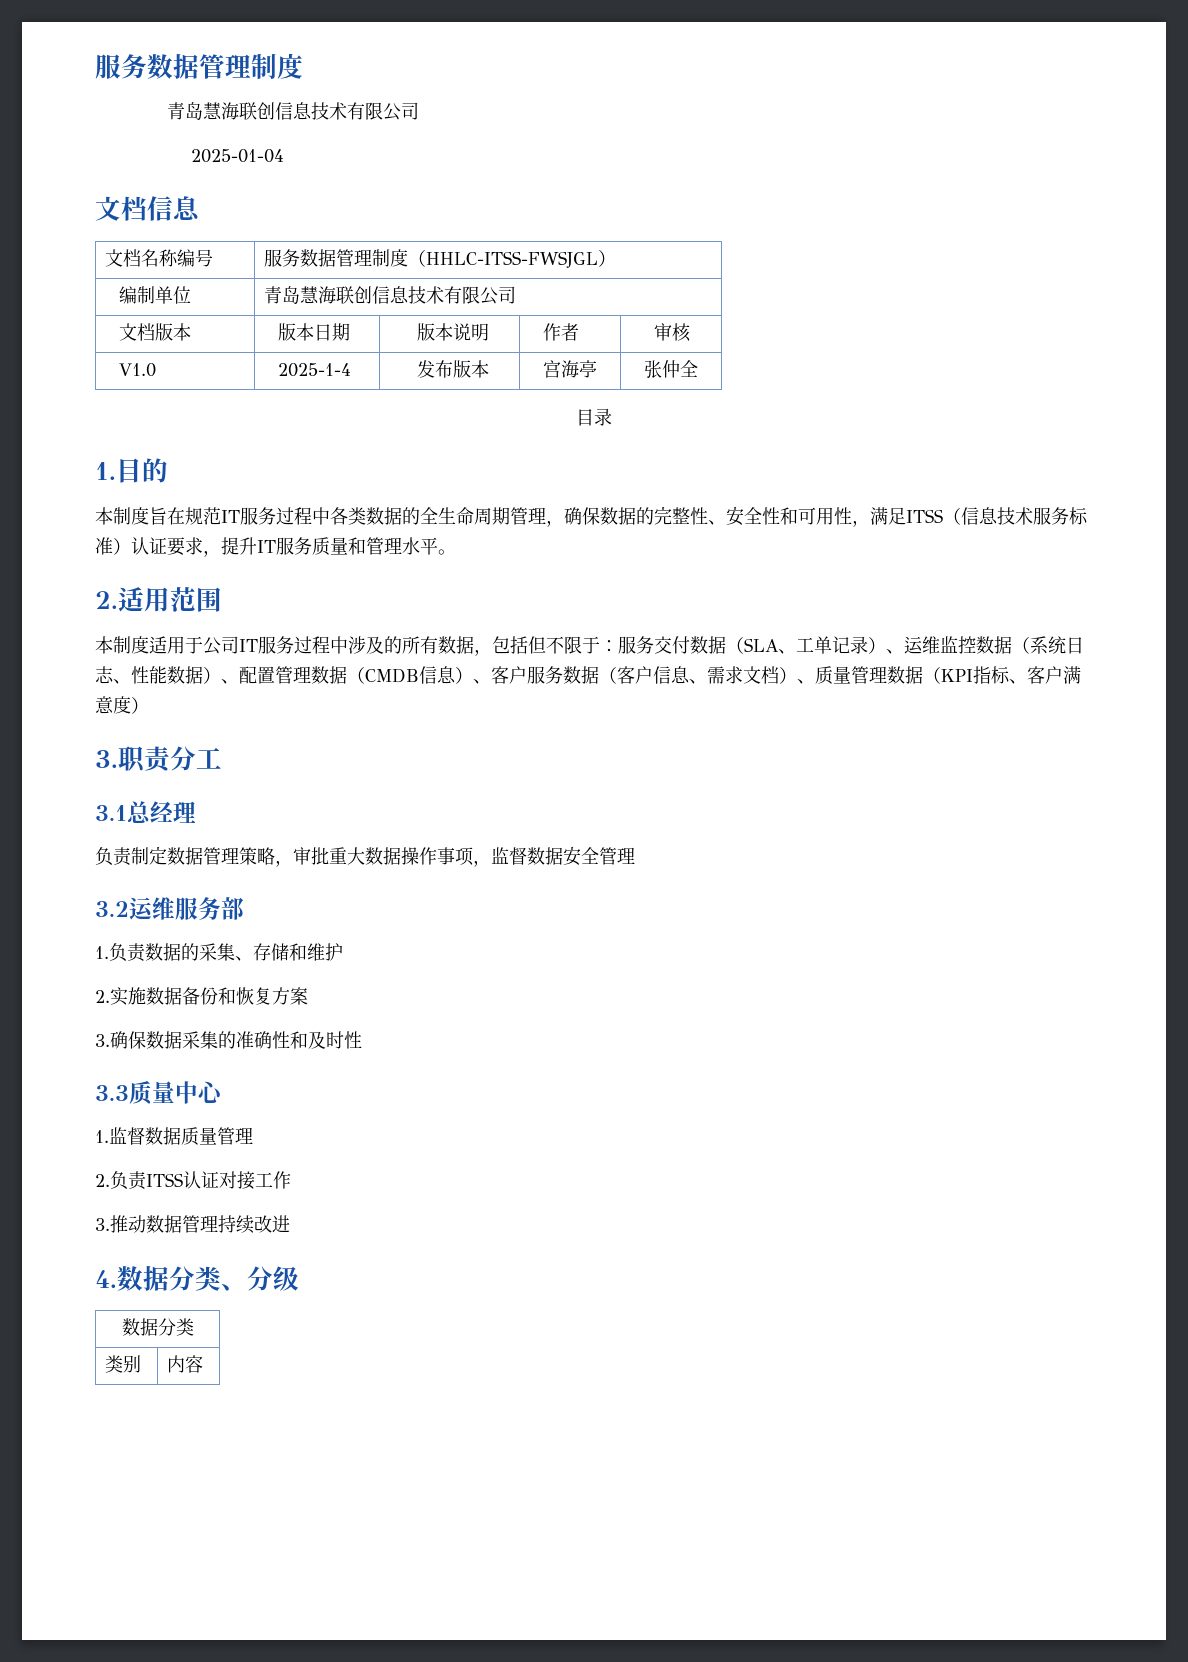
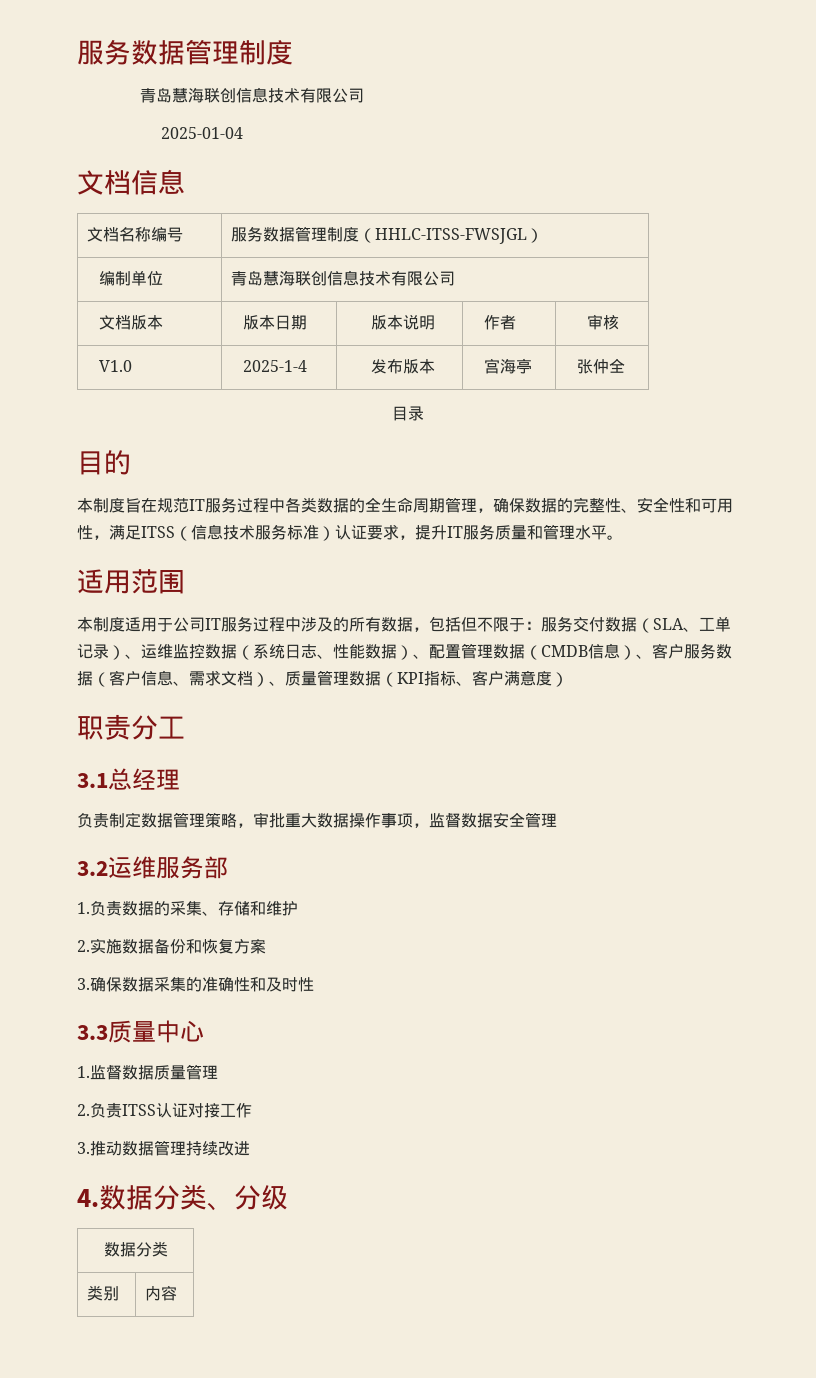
[95,462,116,480] 1. -> (424, 413) none
[95,591,118,609] 2. -> (623, 537) none
[95,750,118,768] 3. -> (568, 679) none

